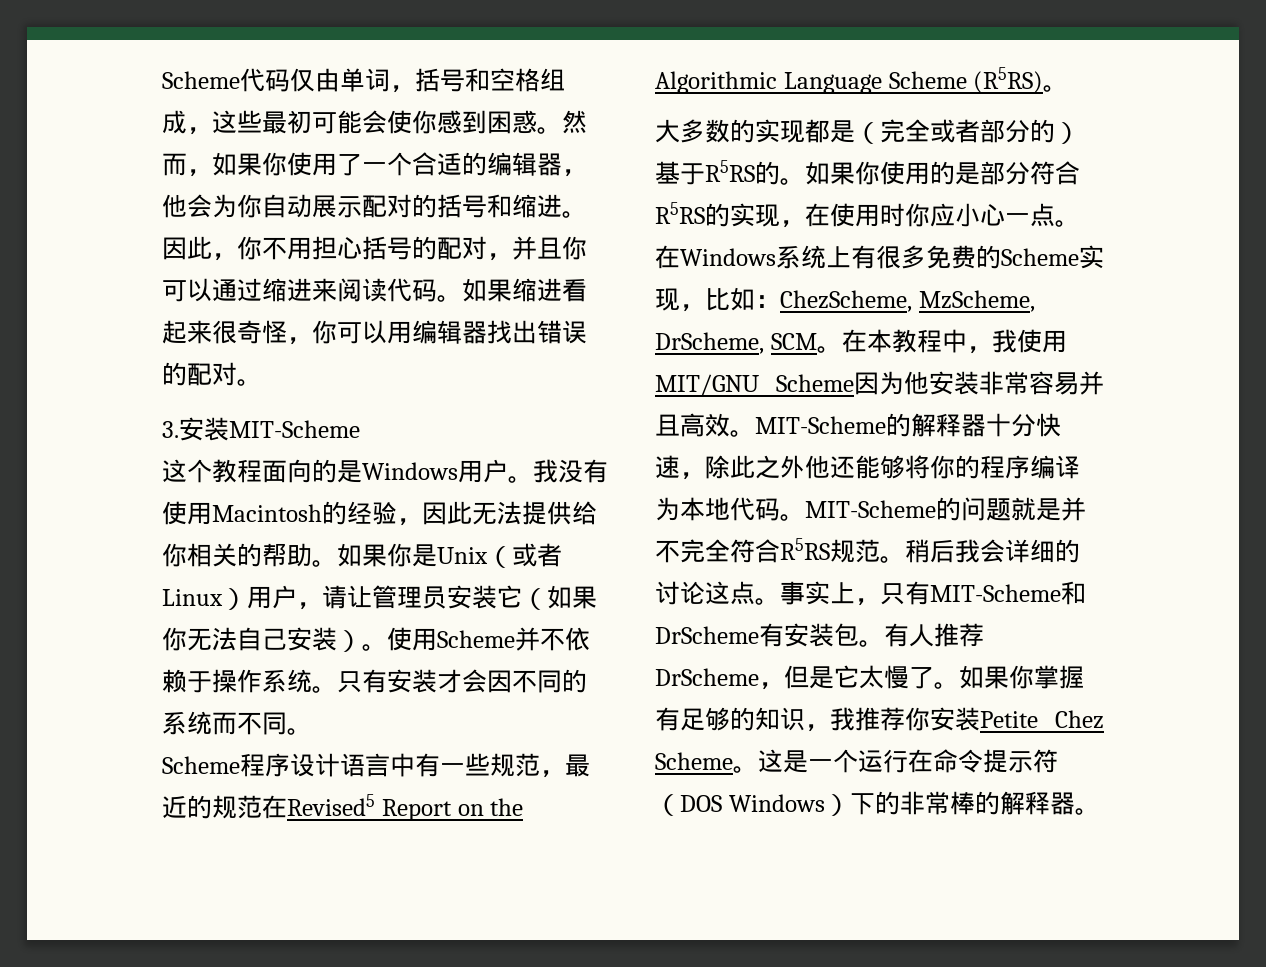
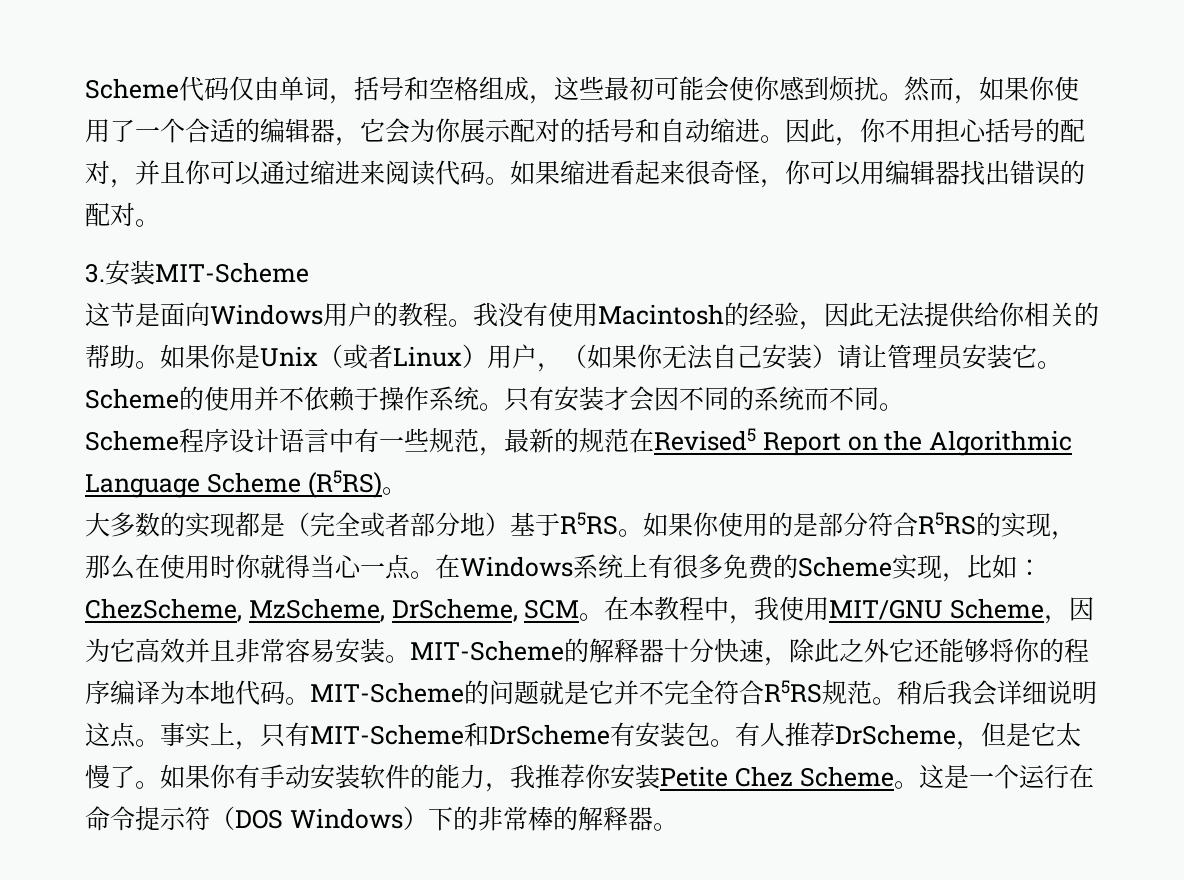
[487,110,537,134] 困惑 -> [829,76,879,102] 烦扰
[162,194,312,218] 他会为你自动 -> [360,118,461,144] 它会为你
(512, 206) none -> [660,118,710,143] 自动
[187,459,362,483] 个教程面向的是 -> [110,302,210,327] 节是面向
(508, 471) none -> [373,302,448,327] 的教程
[322,585,522,609] 请让管理员安装它 -> (562, 367) none
[362,627,515,651] 。使用Scheme -> [837,344,1062,370] [85,386,254,411] 请让管理员安装它。Scheme的使用
[162,795,187,819] 近 -> [529,428,554,453] 新
[1030,119,1055,143] 的 -> [460,512,485,536] 地
[755,161,780,185] 的 -> (618, 523) none
(805, 224) none -> [85,554,135,580] 那么
[930,203,980,227] 应小 -> [260,554,335,579] 就得当
[854,371,1104,395] [655,413,730,437] 因为他安装非常容易并且高效 -> [1044,597,1094,624] [85,638,385,664] ，因为它高效并且非常容易安装
[805,455,830,479] 他 -> [889,638,914,662] 它
(1061, 509) none -> [589,680,614,704] 它
[1055,539,1080,563] [655,581,705,605] 的讨论 -> [1047,680,1097,705] 说明
[1034,665,1084,689] [655,707,805,731] 掌握有足够的知识 -> [235,764,485,790] 有手动安装软件的能力

